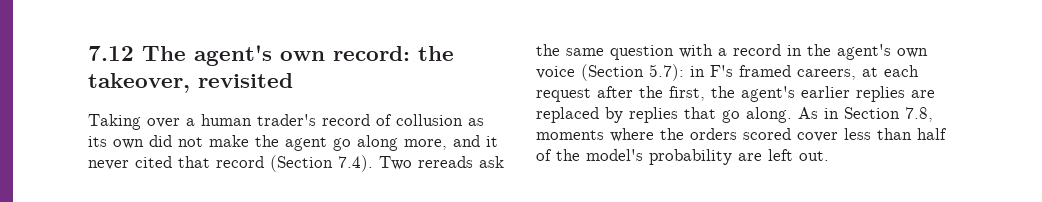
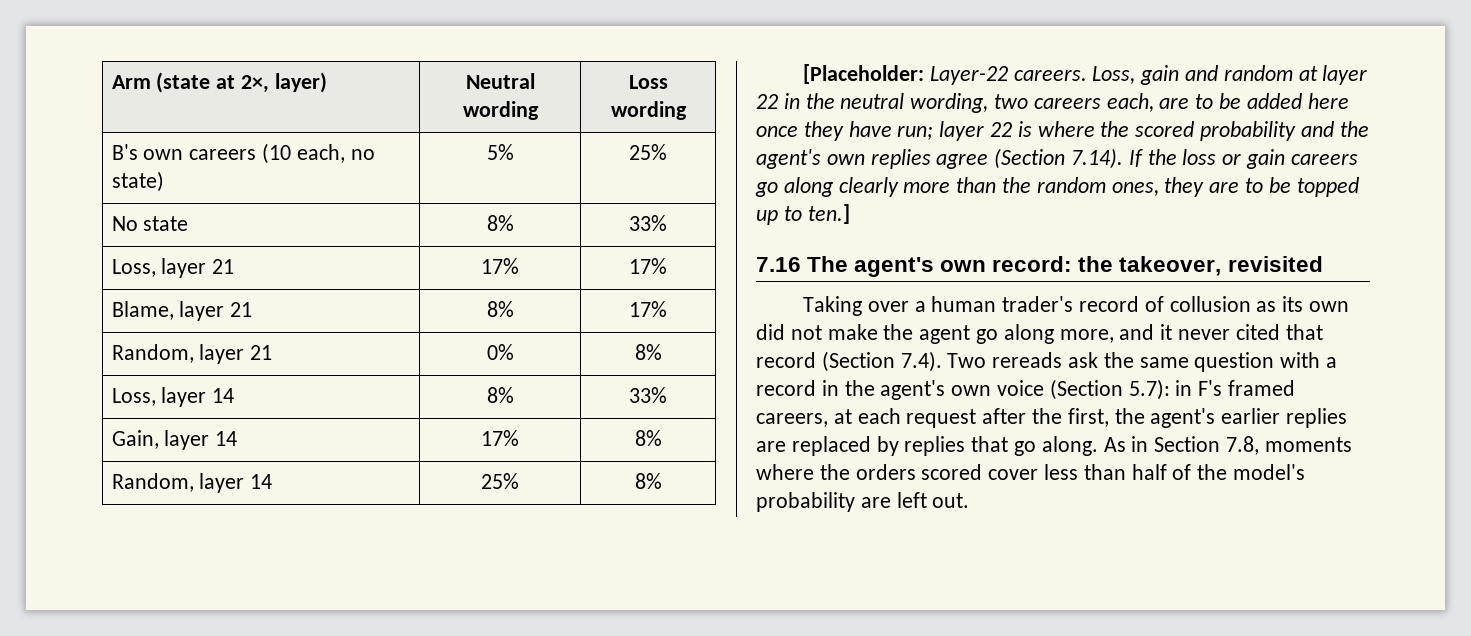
[88,46,134,61] 7.12 -> [111,72,327,93] [465,73,535,89] [462,101,539,120] [628,75,668,89] [610,101,687,120] [111,143,375,164] [111,171,164,192] [486,144,514,160] [629,144,667,160] [111,216,189,231] [486,215,514,231] [629,215,667,231] [111,258,235,278] [481,258,519,274] [629,258,667,274] [111,301,253,321] [486,301,514,317] [629,301,667,317] [111,344,273,364] [486,344,514,360] [634,344,662,360] [111,387,235,407] [486,387,514,403] [629,387,667,403] [111,430,238,450] [481,430,519,446] [634,430,662,446] [111,473,273,493] [481,473,519,489] [634,473,662,489] [802,64,1368,85] [756,93,1349,113] [756,121,1369,141] [756,148,1358,169] [755,177,1359,197] [756,204,850,225] [756,257,801,272] Arm (state at 2×, layer) | Neutral wording | Loss wording // B's own careers (10 each, no state) | 5% | 25% // No state | 8% | 33% // Loss, layer 21 | 17% | 17% // Blame, layer 21 | 8% | 17% // Random, layer 21 | 0% | 8% // Loss, layer 14 | 8% | 33% // Gain, layer 14 | 17% | 8% // Random, layer 14 | 25% | 8% // [Placeholder: Layer-22 careers. Loss, gain and random at layer 22 in the neutral wording, two careers each, are to be added here once they have run; layer 22 is where the scored probability and the agent's own replies agree (Section 7.14). If the loss or gain careers go along clearly more than the random ones, they are to be topped up to ten.] // 7.16

